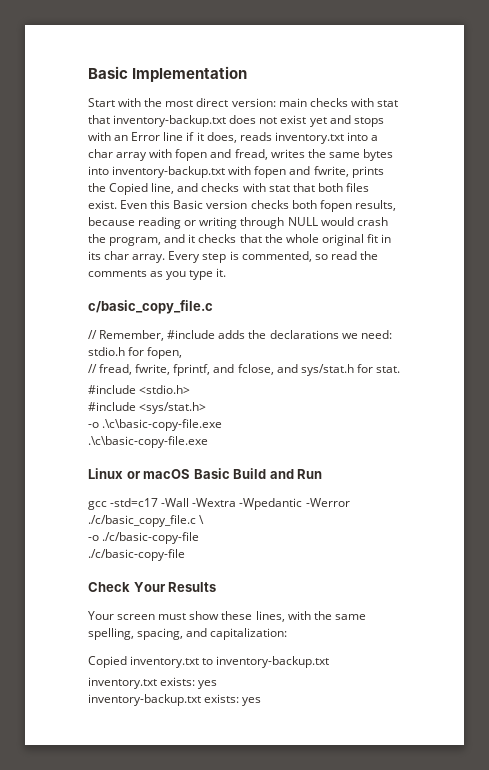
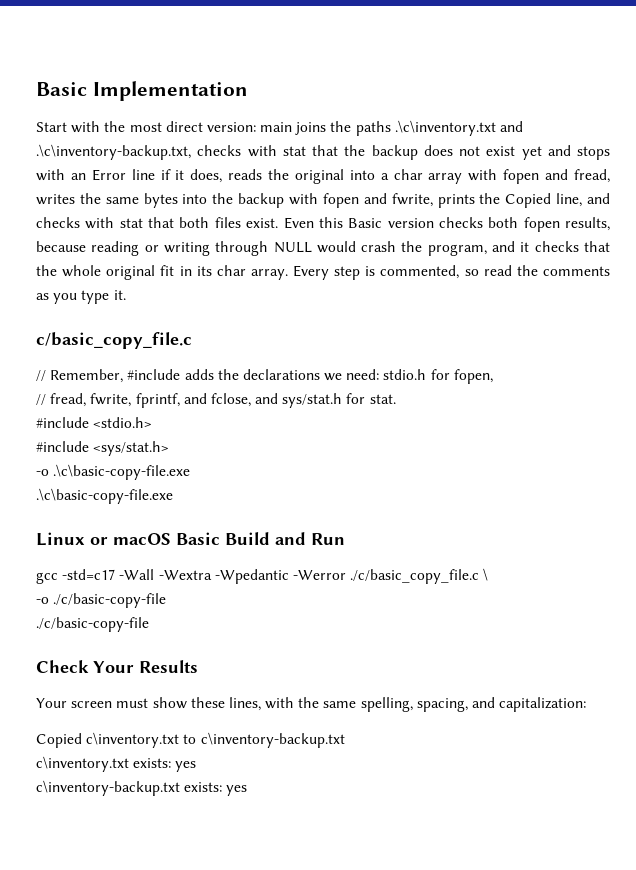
[309,98,398,107] [88,115,227,127] checks with stat that inventory-backup.txt -> [295,120,524,136] [36,144,418,160] joins the paths .\c\inventory.txt and .\c\inventory-backup.txt, checks with stat that the backup
[274,132,344,144] inventory.txt -> [268,169,344,184] the original
[112,166,226,178] inventory-backup.txt -> [212,193,285,208] the backup
[130,656,330,668] [88,677,157,689] inventory.txt to inventory-backup.txt // inventory.txt -> [86,732,345,748] [36,756,129,772] c\inventory.txt to c\inventory-backup.txt // c\inventory.txt
[88,694,201,706] inventory-backup.txt -> [36,780,180,796] c\inventory-backup.txt

